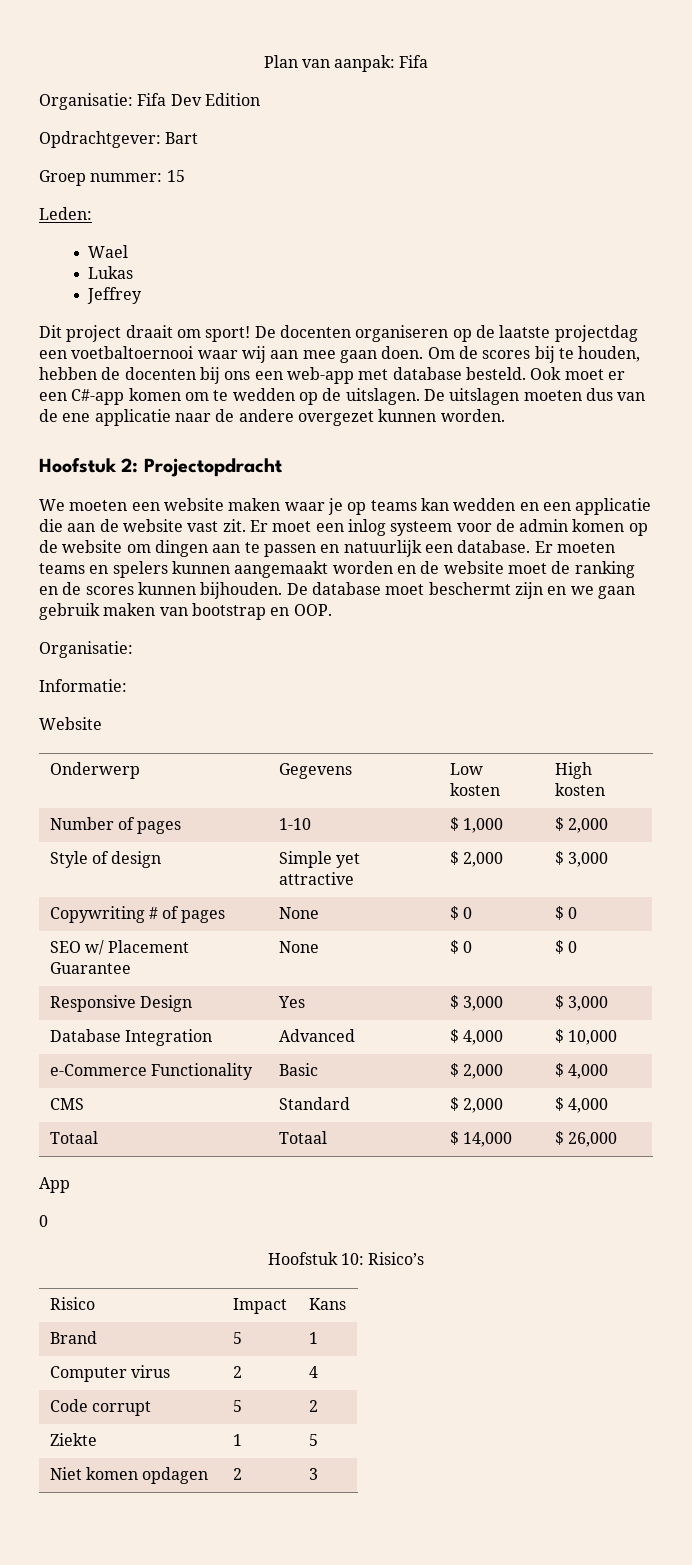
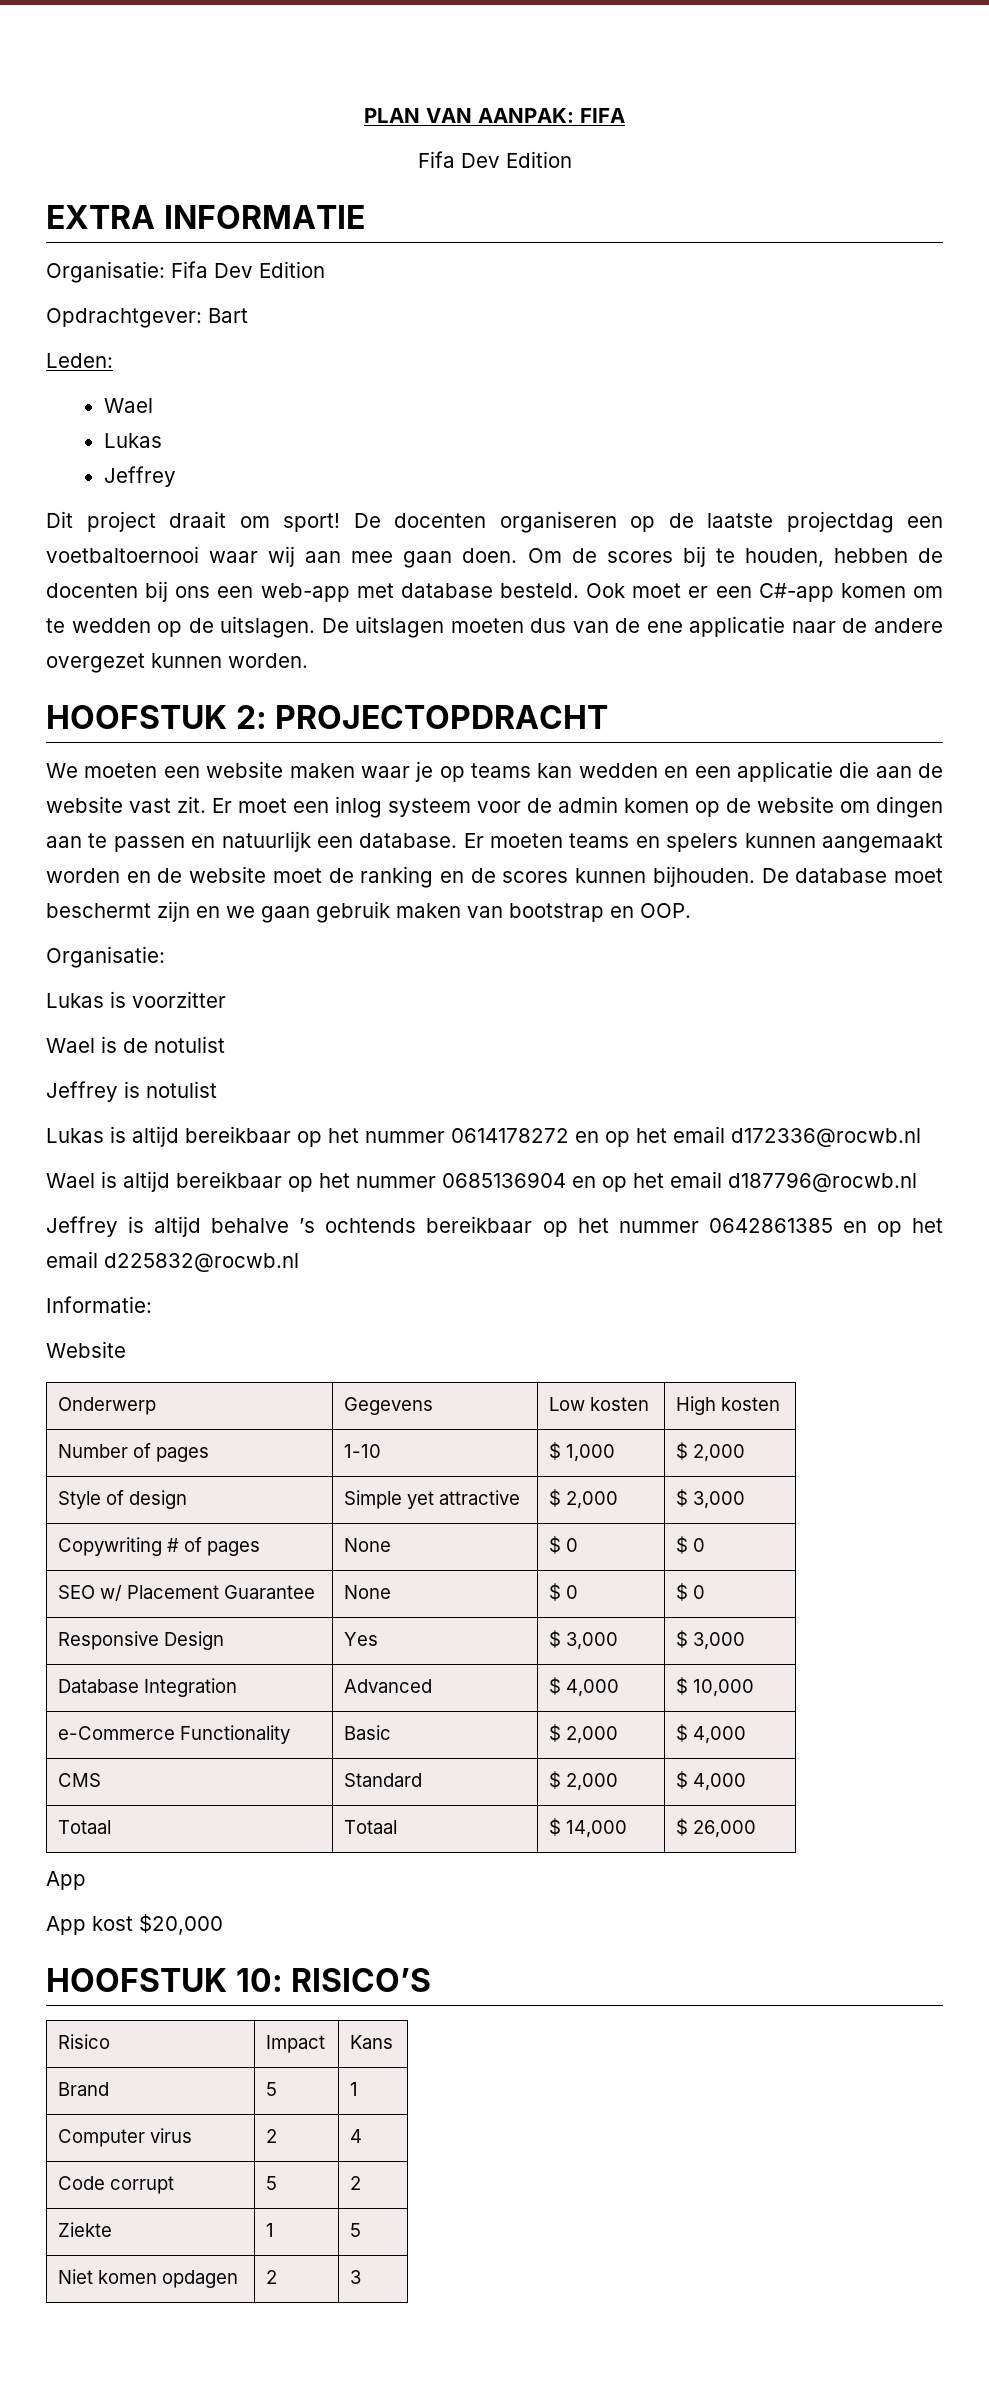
[263,55,429,72] Plan van aanpak: Fifa -> [364,108,625,123] [417,151,572,168] [46,205,365,229] PLAN VAN AANPAK: FIFA // Fifa Dev Edition // EXTRA INFORMATIE
[39,170,185,186] // Groep nummer: 15 -> (248, 315) none
[39,458,282,477] Hoofstuk 2: Projectopdracht -> [46,705,609,729] HOOFSTUK 2: PROJECTOPDRACHT
(133, 649) none -> [46,991,226,1008] [46,1036,225,1053] [46,1081,217,1102] [46,1126,921,1147] [46,1171,917,1192] [46,1216,944,1237] [46,1251,299,1272] // Lukas is voorzitter // Wael is de notulist // Jeffrey is notulist // Lukas is altijd bereikbaar op het nummer 0614178272 en op het email d172336@rocwb.nl // Wael is altijd bereikbaar op het nummer 0685136904 en op het email d187796@rocwb.nl // Jeffrey is altijd behalve ’s ochtends bereikbaar op het nummer 0642861385 en op het email d225832@rocwb.nl
[39,1215,48,1227] [267,1252,425,1265] 0 // Hoofstuk 10: Risico’s -> [46,1914,223,1935] [46,1968,432,1992] App kost $20,000 // HOOFSTUK 10: RISICO’S

